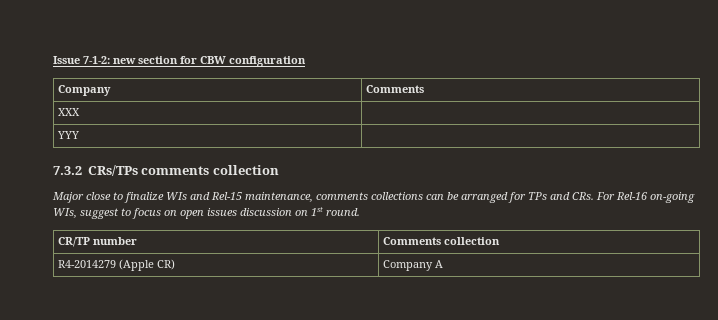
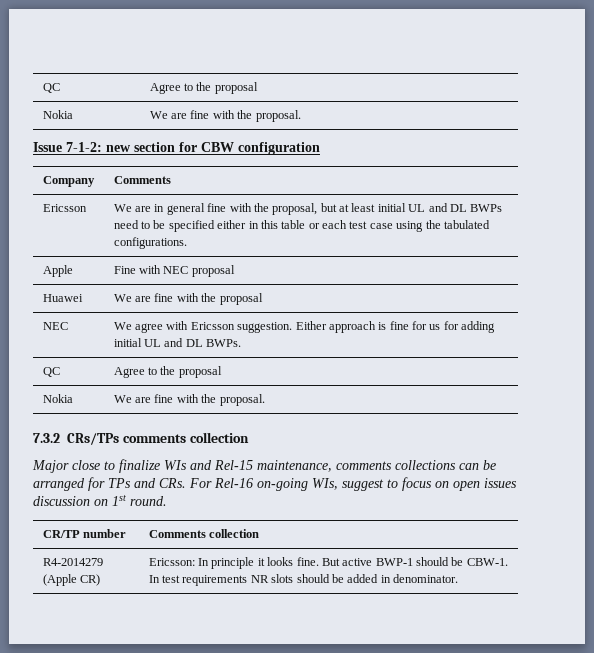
(53, 60) none -> [42,83,60,93] [149,82,258,94] [42,110,73,119] [149,110,301,122] QC | Agree to the proposal // Nokia | We are fine with the proposal. //
[57,108,80,116] [56,131,79,139] XXX | // YYY | -> [42,204,87,212] [113,203,503,215] [113,220,490,232] [113,237,187,249] [42,265,73,277] [113,265,235,277] [42,294,83,302] [113,293,263,305] [42,322,68,330] [113,321,496,333] [113,338,242,347] [42,367,60,377] [113,366,222,378] [42,394,73,403] [113,394,265,406] Ericsson | We are in general fine with the proposal, but at least initial UL and DL BWPs need to be specified either in this table or each test case using the tabulated configurations. // Apple | Fine with NEC proposal // Huawei | We are fine with the proposal // NEC | We agree with Ericsson suggestion. Either approach is fine for us for adding initial UL and DL BWPs. // QC | Agree to the proposal // Nokia | We are fine with the proposal.
[382,260,443,271] Company A -> [148,557,508,569] [148,574,459,586] Ericsson: In principle it looks fine. But active BWP-1 should be CBW-1. In test requirements NR slots should be added in denominator.

